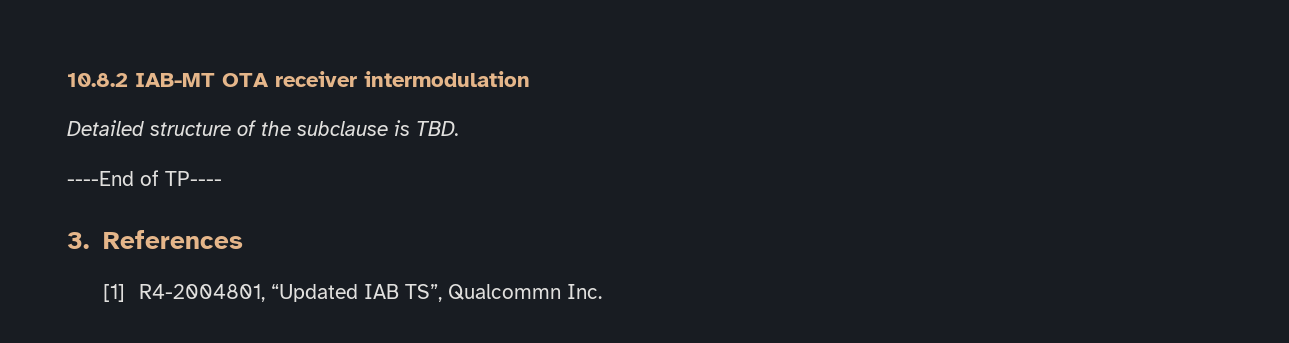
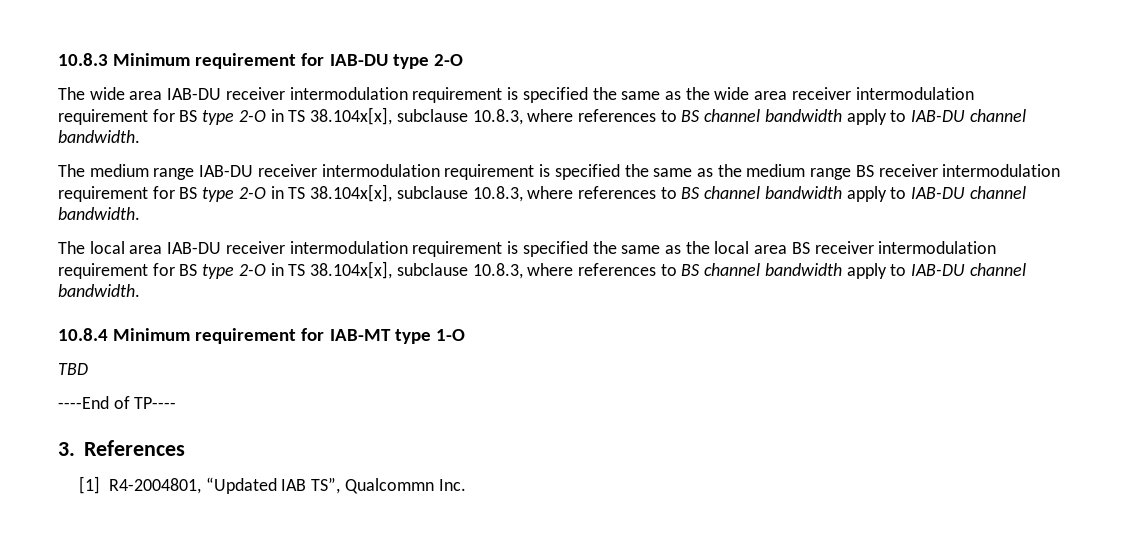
[67,71,530,87] [67,120,459,136] 10.8.2 IAB-MT OTA receiver intermodulation // Detailed structure of the subclause is TBD. -> [58,53,463,69] [58,87,974,103] [58,107,1026,125] [58,130,140,143] [58,164,1061,180] [58,184,1026,202] [58,207,140,220] [58,241,997,257] [58,261,1026,279] [58,284,140,297] [58,328,465,344] [58,363,88,375] 10.8.3 Minimum requirement for IAB-DU type 2-O // The wide area IAB-DU receiver intermodulation requirement is specified the same as the wide area receiver intermodulation requirement for BS type 2-O in TS 38.104x[x], subclause 10.8.3, where references to BS channel bandwidth apply to IAB-DU channel bandwidth. // The medium range IAB-DU receiver intermodulation requirement is specified the same as the medium range BS receiver intermodulation requirement for BS type 2-O in TS 38.104x[x], subclause 10.8.3, where references to BS channel bandwidth apply to IAB-DU channel bandwidth. // The local area IAB-DU receiver intermodulation requirement is specified the same as the local area BS receiver intermodulation requirement for BS type 2-O in TS 38.104x[x], subclause 10.8.3, where references to BS channel bandwidth apply to IAB-DU channel bandwidth. // 10.8.4 Minimum requirement for IAB-MT type 1-O // TBD

